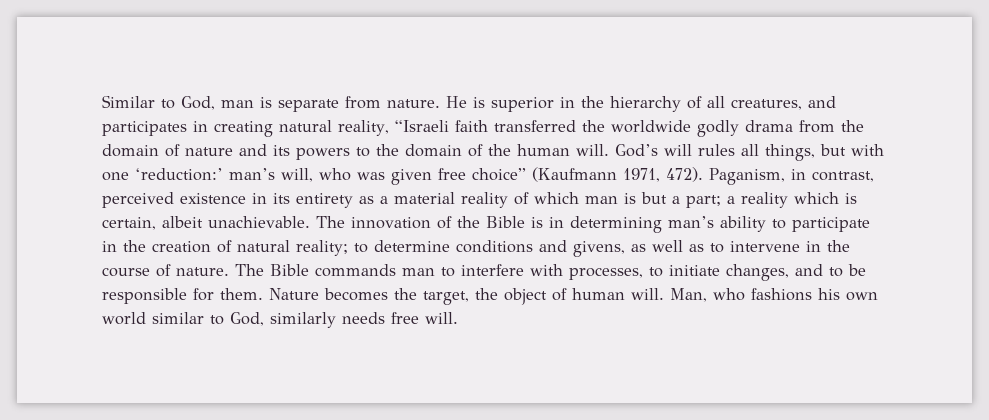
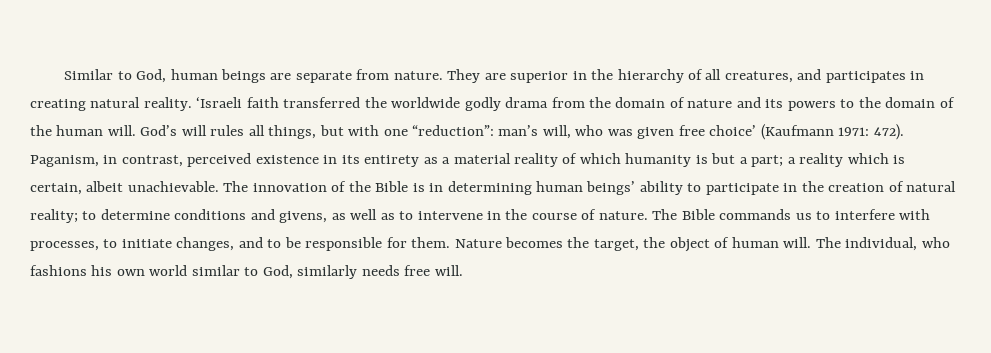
[221,97,272,108] man is -> [170,69,292,83] human beings are
[446,96,485,108] He is -> [447,69,506,83] They are
[338,120,449,136] reality, “Israeli -> [143,97,243,111] reality. ‘Israeli
[135,168,223,181] ‘reduction:’ -> [412,125,495,136] “reduction”:
[472,167,660,182] choice” (Kaufmann 1971, -> [709,124,870,140] choice’ (Kaufmann 1971:
[585,196,618,204] man -> [625,153,692,167] humanity
[668,216,714,228] man’s -> [536,181,636,195] human beings’
[402,268,435,276] man -> [795,213,812,220] us
[670,288,707,302] Man, -> [815,237,918,251] The individual,

